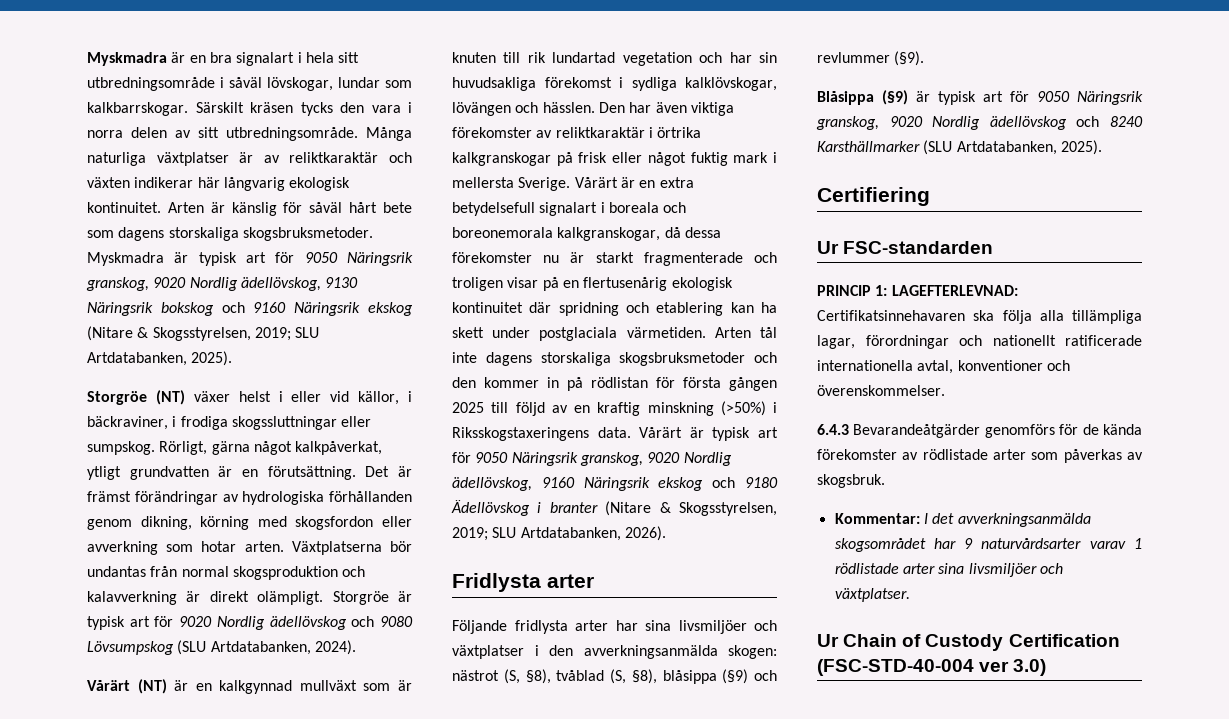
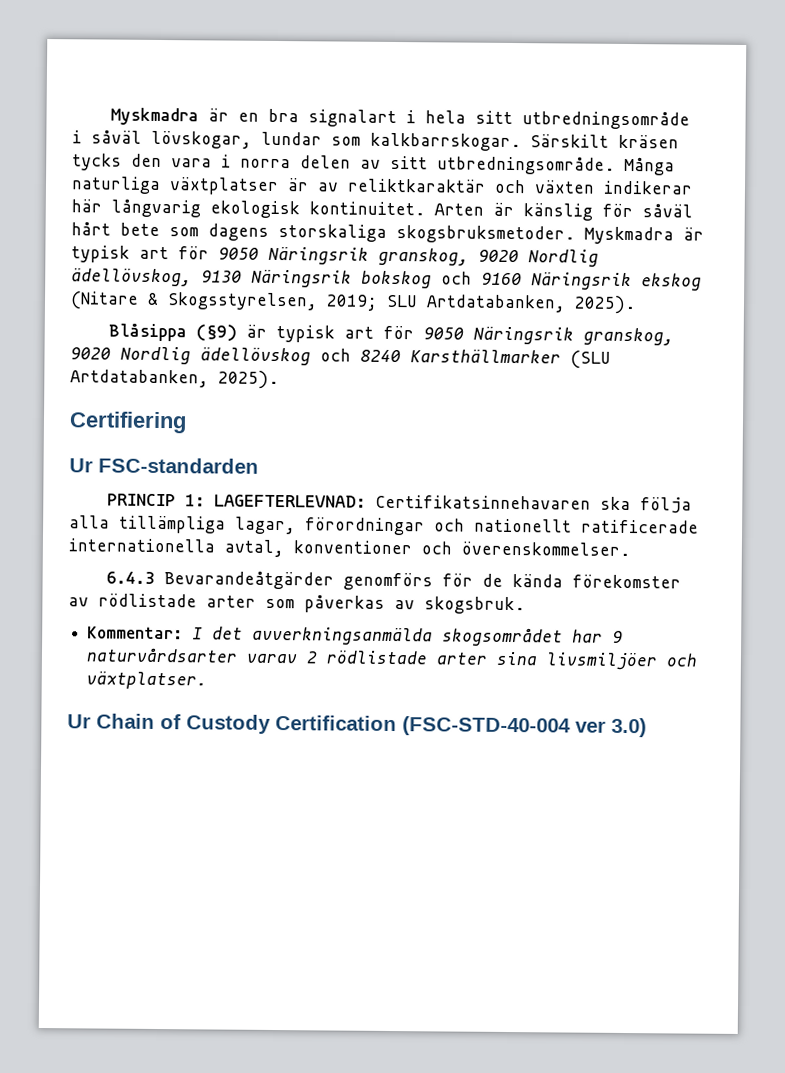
[87,390,412,405] [87,416,372,430] [87,441,383,455] [87,466,413,480] [87,491,412,505] [87,516,412,530] [87,541,412,555] [87,566,366,580] [87,591,412,605] [87,616,413,630] [87,640,356,655] [87,679,412,694] [452,52,777,66] [452,77,777,91] [452,102,734,116] [452,127,702,138] [452,152,777,166] [452,177,694,191] [452,202,687,216] [452,227,721,241] [452,252,777,266] [452,277,733,291] [452,302,777,316] [452,327,777,341] [452,352,777,366] [452,377,777,391] [452,401,777,416] [452,427,778,441] [452,452,732,466] [452,477,778,491] [451,500,777,516] [452,526,666,541] [452,573,594,592] [452,620,777,634] [452,645,777,659] [452,669,777,684] [817,51,925,66] // Storgröe (NT) växer helst i eller vid källor, i bäckraviner, i frodiga skogssluttningar eller sumpskog. Rörligt, gärna något kalkpåverkat, ytligt grundvatten är en förutsättning. Det är främst förändringar av hydrologiska förhållanden genom dikning, körning med skogsfordon eller avverkning som hotar arten. Växtplatserna bör undantas från normal skogsproduktion och kalavverkning är direkt olämpligt. Storgröe är typisk art för 9020 Nordlig ädellövskog och 9080 Lövsumpskog (SLU Artdatabanken, 2024). // Vårärt (NT) är en kalkgynnad mullväxt som är knuten till rik lundartad vegetation och har sin huvudsakliga förekomst i sydliga kalklövskogar, lövängen och hässlen. Den har även viktiga förekomster av reliktkaraktär i örtrika kalkgranskogar på frisk eller något fuktig mark i mellersta Sverige. Vårärt är en extra betydelsefull signalart i boreala och boreonemorala kalkgranskogar, då dessa förekomster nu är starkt fragmenterade och troligen visar på en flertusenårig ekologisk kontinuitet där spridning och etablering kan ha skett under postglaciala värmetiden. Arten tål inte dagens storskaliga skogsbruksmetoder och den kommer in på rödlistan för första gången 2025 till följd av en kraftig minskning (>50%) i Riksskogstaxeringens data. Vårärt är typisk art för 9050 Näringsrik granskog, 9020 Nordlig ädellövskog, 9160 Näringsrik ekskog och 9180 Ädellövskog i branter (Nitare & Skogsstyrelsen, 2019; SLU Artdatabanken, 2026). // Fridlysta arter // Följande fridlysta arter har sina livsmiljöer och växtplatser i den avverkningsanmälda skogen: nästrot (S, §8), tvåblad (S, §8), blåsippa (§9) och revlummer (§9). -> (636, 305) none
[1134,538,1142,549] 1 -> [306,651,319,664] 2

